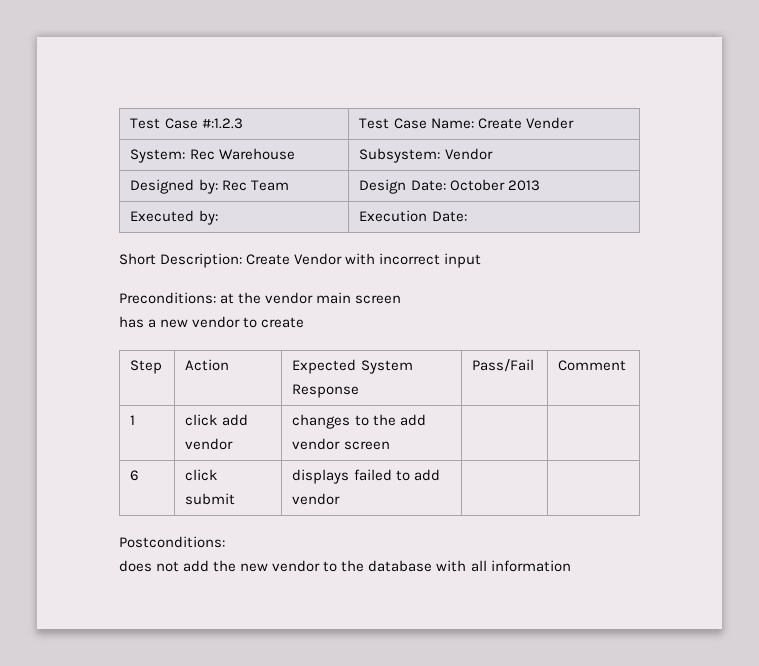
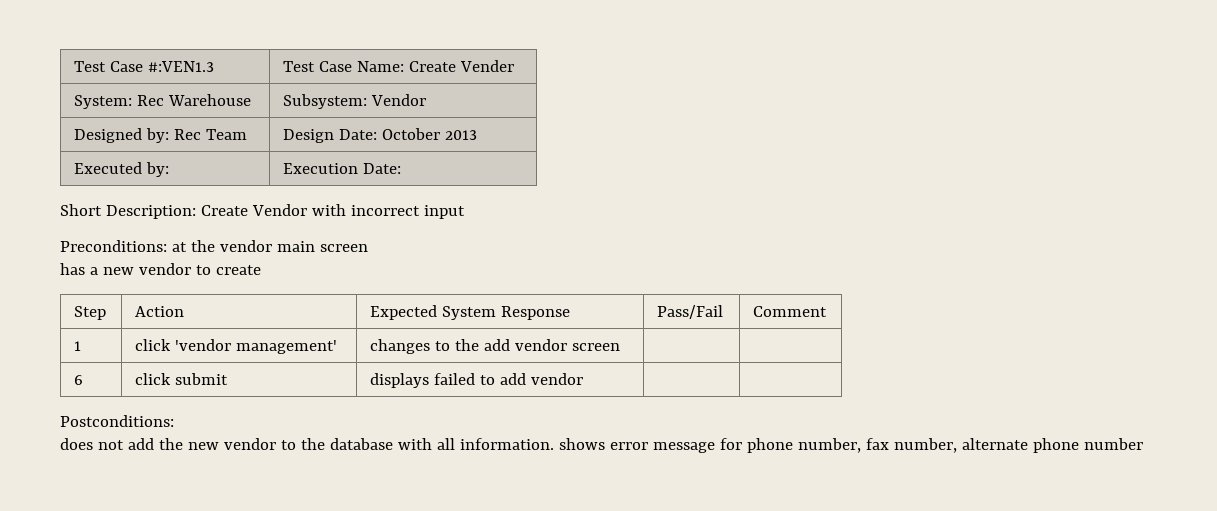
[130,118,243,129] Test Case #:1.2.3 -> [74,61,215,72] Test Case #:VEN1.3
[221,414,248,426] [185,438,234,450] add vendor -> [175,339,338,354] 'vendor management'
[490,560,571,572] information -> [459,438,1143,453] information. shows error message for phone number, fax number, alternate phone number

